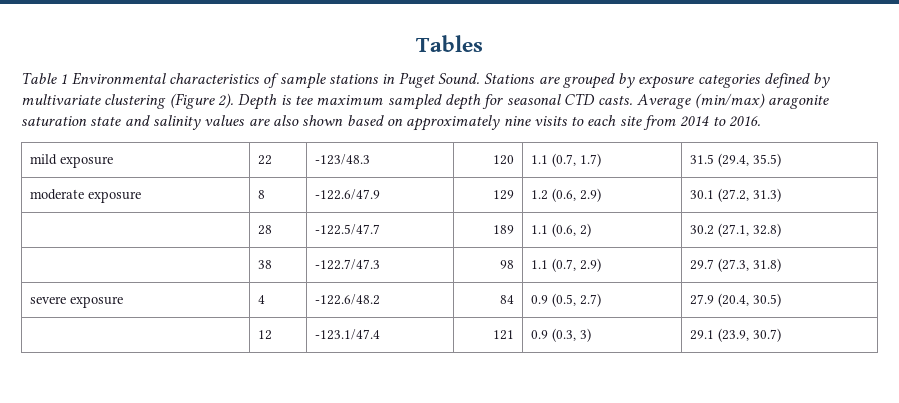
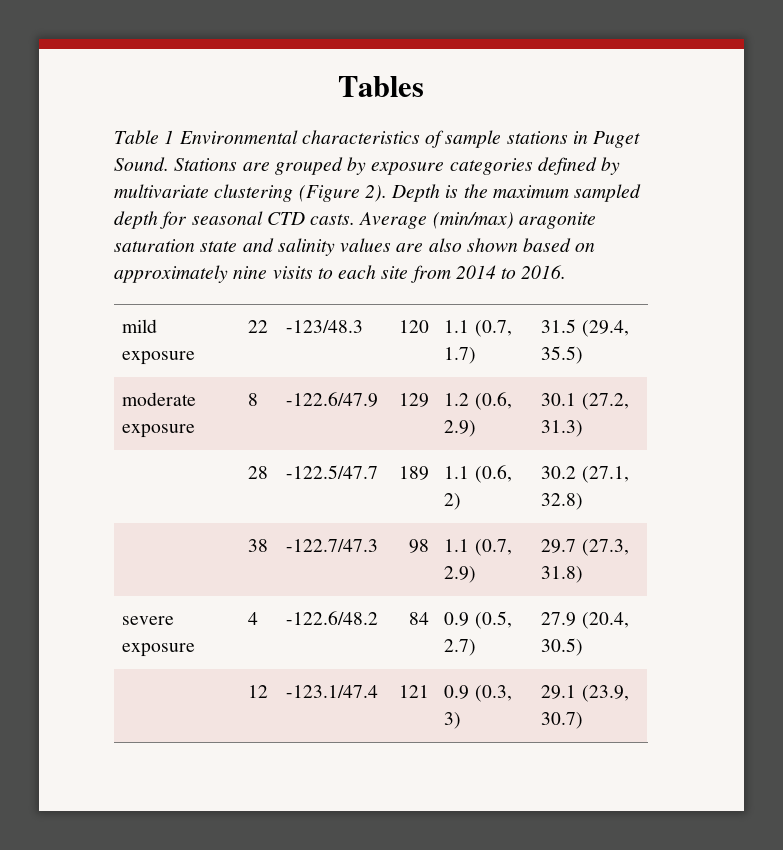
[294,95,313,105] tee -> [463,184,488,198] the

